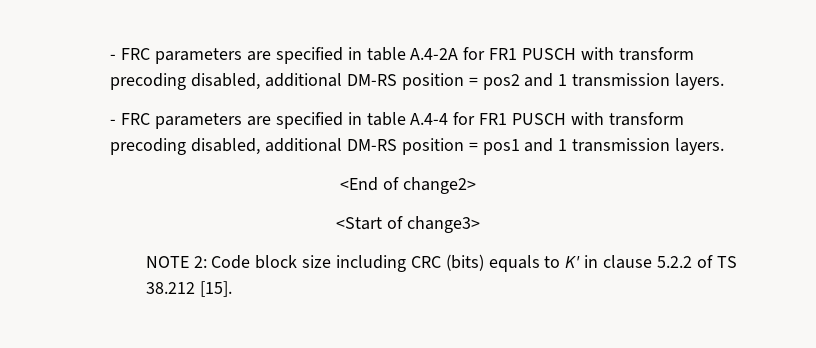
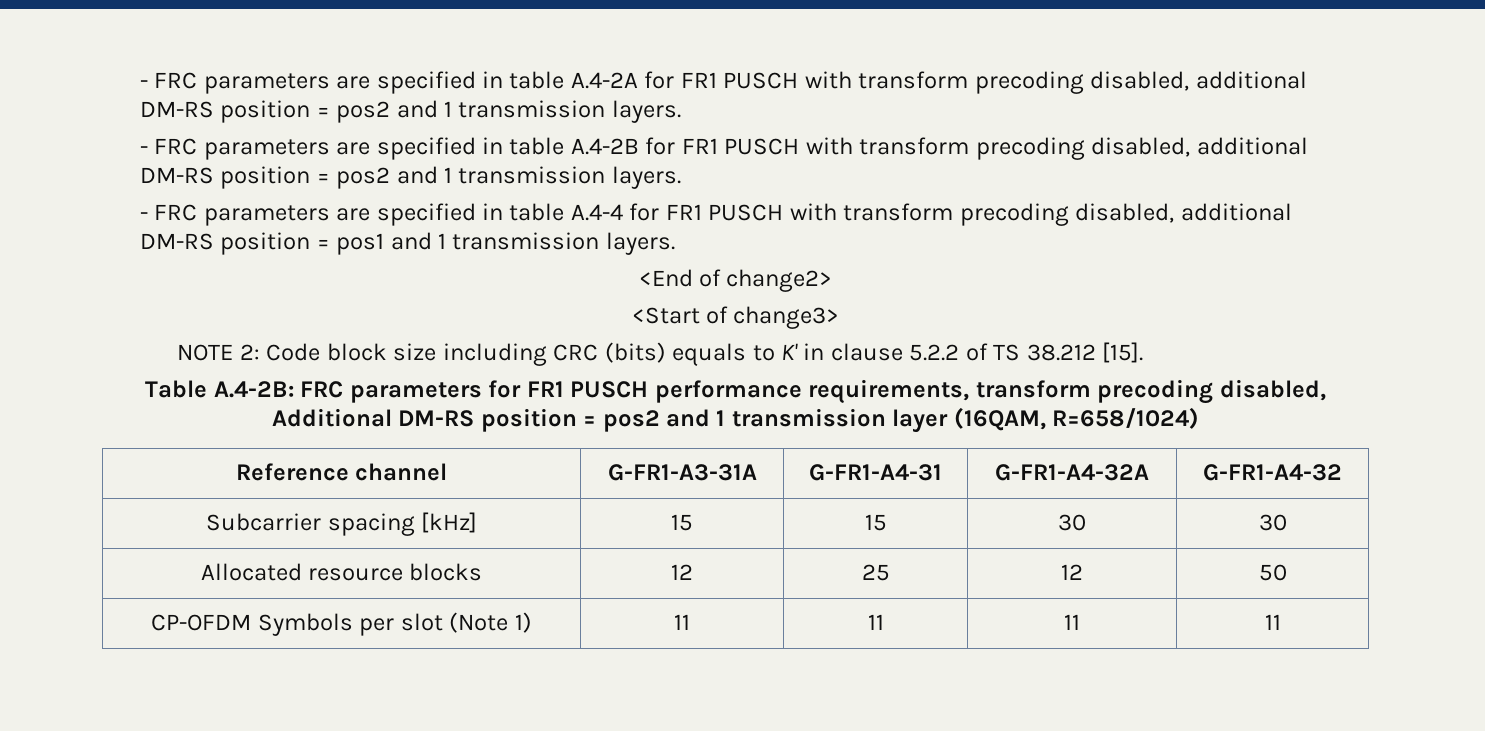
(724, 81) none -> [139,137,1308,160] [139,166,681,189] // - FRC parameters are specified in table A.4-2B for FR1 PUSCH with transform precoding disabled, additional DM-RS position = pos2 and 1 transmission layers.
(232, 289) none -> [145,379,1326,404] [271,407,1200,433] [235,463,448,481] [607,464,757,481] [809,464,942,481] [995,464,1149,481] [1203,464,1342,481] [206,512,477,536] [671,514,693,531] [864,514,887,531] [1058,514,1086,531] [1258,514,1287,531] [200,563,483,581] [671,564,693,580] [861,564,890,581] [1061,564,1083,580] [1258,564,1287,581] [151,612,532,636] [674,614,690,630] [867,614,884,630] [1064,614,1080,630] [1264,614,1281,630] // Table A.4-2B: FRC parameters for FR1 PUSCH performance requirements, transform precoding disabled, Additional DM-RS position = pos2 and 1 transmission layer (16QAM, R=658/1024) // Reference channel | G-FR1-A3-31A | G-FR1-A4-31 | G-FR1-A4-32A | G-FR1-A4-32 // Subcarrier spacing [kHz] | 15 | 15 | 30 | 30 // Allocated resource blocks | 12 | 25 | 12 | 50 // CP-OFDM Symbols per slot (Note 1) | 11 | 11 | 11 | 11

